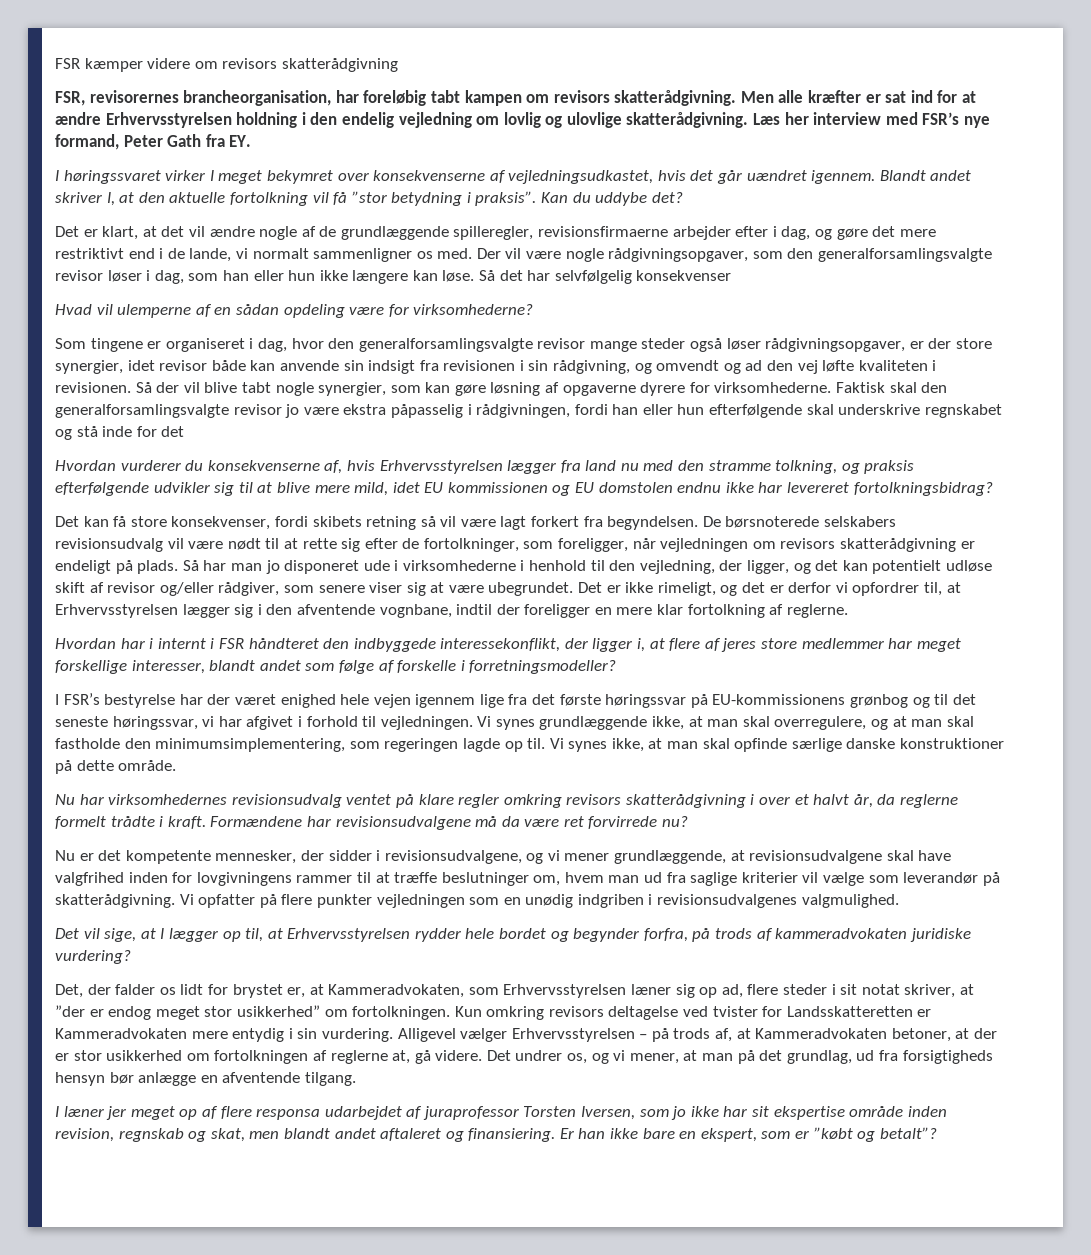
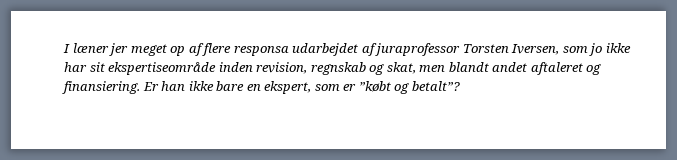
[55,58,398,72] [55,90,977,106] [55,112,991,128] [55,134,252,150] [55,170,972,184] [55,191,683,206] [55,226,936,240] [55,248,993,262] [55,270,732,284] [55,304,534,318] [55,338,993,352] [55,360,937,374] [55,382,948,396] [55,404,1002,418] [55,426,185,440] [55,460,915,474] [55,482,993,496] [55,516,897,530] [55,538,975,552] [55,560,992,574] [55,582,961,596] [55,604,848,618] [55,638,961,652] [55,660,617,674] [55,693,976,708] [55,716,974,730] [55,738,1005,752] [55,760,177,774] [55,794,959,808] [55,816,689,830] [55,850,952,864] [55,872,1000,886] [55,894,899,908] [55,928,971,942] [55,950,131,964] [55,984,974,998] [55,1005,932,1020] [55,1028,998,1042] [55,1050,993,1064] [55,1072,356,1086] FSR kæmper videre om revisors skatterådgivning // FSR, revisorernes brancheorganisation, har foreløbig tabt kampen om revisors skatterådgivning. Men alle kræfter er sat ind for at ændre Erhvervsstyrelsen holdning i den endelig vejledning om lovlig og ulovlige skatterådgivning. Læs her interview med FSR’s nye formand, Peter Gath fra EY. // I høringssvaret virker I meget bekymret over konsekvenserne af vejledningsudkastet, hvis det går uændret igennem. Blandt andet skriver I, at den aktuelle fortolkning vil få ”stor betydning i praksis”. Kan du uddybe det? // Det er klart, at det vil ændre nogle af de grundlæggende spilleregler, revisionsfirmaerne arbejder efter i dag, og gøre det mere restriktivt end i de lande, vi normalt sammenligner os med. Der vil være nogle rådgivningsopgaver, som den generalforsamlingsvalgte revisor løser i dag, som han eller hun ikke længere kan løse. Så det har selvfølgelig konsekvenser // Hvad vil ulemperne af en sådan opdeling være for virksomhederne? // Som tingene er organiseret i dag, hvor den generalforsamlingsvalgte revisor mange steder også løser rådgivningsopgaver, er der store synergier, idet revisor både kan anvende sin indsigt fra revisionen i sin rådgivning, og omvendt og ad den vej løfte kvaliteten i revisionen. Så der vil blive tabt nogle synergier, som kan gøre løsning af opgaverne dyrere for virksomhederne. Faktisk skal den generalforsamlingsvalgte revisor jo være ekstra påpasselig i rådgivningen, fordi han eller hun efterfølgende skal underskrive regnskabet og stå inde for det // Hvordan vurderer du konsekvenserne af, hvis Erhvervsstyrelsen lægger fra land nu med den stramme tolkning, og praksis efterfølgende udvikler sig til at blive mere mild, idet EU kommissionen og EU domstolen endnu ikke har levereret fortolkningsbidrag? // Det kan få store konsekvenser, fordi skibets retning så vil være lagt forkert fra begyndelsen. De børsnoterede selskabers revisionsudvalg vil være nødt til at rette sig efter de fortolkninger, som foreligger, når vejledningen om revisors skatterådgivning er endeligt på plads. Så har man jo disponeret ude i virksomhederne i henhold til den vejledning, der ligger, og det kan potentielt udløse skift af revisor og/eller rådgiver, som senere viser sig at være ubegrundet. Det er ikke rimeligt, og det er derfor vi opfordrer til, at Erhvervsstyrelsen lægger sig i den afventende vognbane, indtil der foreligger en mere klar fortolkning af reglerne. // Hvordan har i internt i FSR håndteret den indbyggede interessekonflikt, der ligger i, at flere af jeres store medlemmer har meget forskellige interesser, blandt andet som følge af forskelle i forretningsmodeller? // I FSR’s bestyrelse har der været enighed hele vejen igennem lige fra det første høringssvar på EU-kommissionens grønbog og til det seneste høringssvar, vi har afgivet i forhold til vejledningen. Vi synes grundlæggende ikke, at man skal overregulere, og at man skal fastholde den minimumsimplementering, som regeringen lagde op til. Vi synes ikke, at man skal opfinde særlige danske konstruktioner på dette område. // Nu har virksomhedernes revisionsudvalg ventet på klare regler omkring revisors skatterådgivning i over et halvt år, da reglerne formelt trådte i kraft. Formændene har revisionsudvalgene må da være ret forvirrede nu? // Nu er det kompetente mennesker, der sidder i revisionsudvalgene, og vi mener grundlæggende, at revisionsudvalgene skal have valgfrihed inden for lovgivningens rammer til at træffe beslutninger om, hvem man ud fra saglige kriterier vil vælge som leverandør på skatterådgivning. Vi opfatter på flere punkter vejledningen som en unødig indgriben i revisionsudvalgenes valgmulighed. // Det vil sige, at I lægger op til, at Erhvervsstyrelsen rydder hele bordet og begynder forfra, på trods af kammeradvokaten juridiske vurdering? // Det, der falder os lidt for brystet er, at Kammeradvokaten, som Erhvervsstyrelsen læner sig op ad, flere steder i sit notat skriver, at ”der er endog meget stor usikkerhed” om fortolkningen. Kun omkring revisors deltagelse ved tvister for Landsskatteretten er Kammeradvokaten mere entydig i sin vurdering. Alligevel vælger Erhvervsstyrelsen – på trods af, at Kammeradvokaten betoner, at der er stor usikkerhed om fortolkningen af reglerne at, gå videre. Det undrer os, og vi mener, at man på det grundlag, ud fra forsigtigheds hensyn bør anlægge en afventende tilgang. // -> (63, 48) none
[773,1106,904,1120] ekspertise område -> [108,62,217,75] ekspertiseområde

